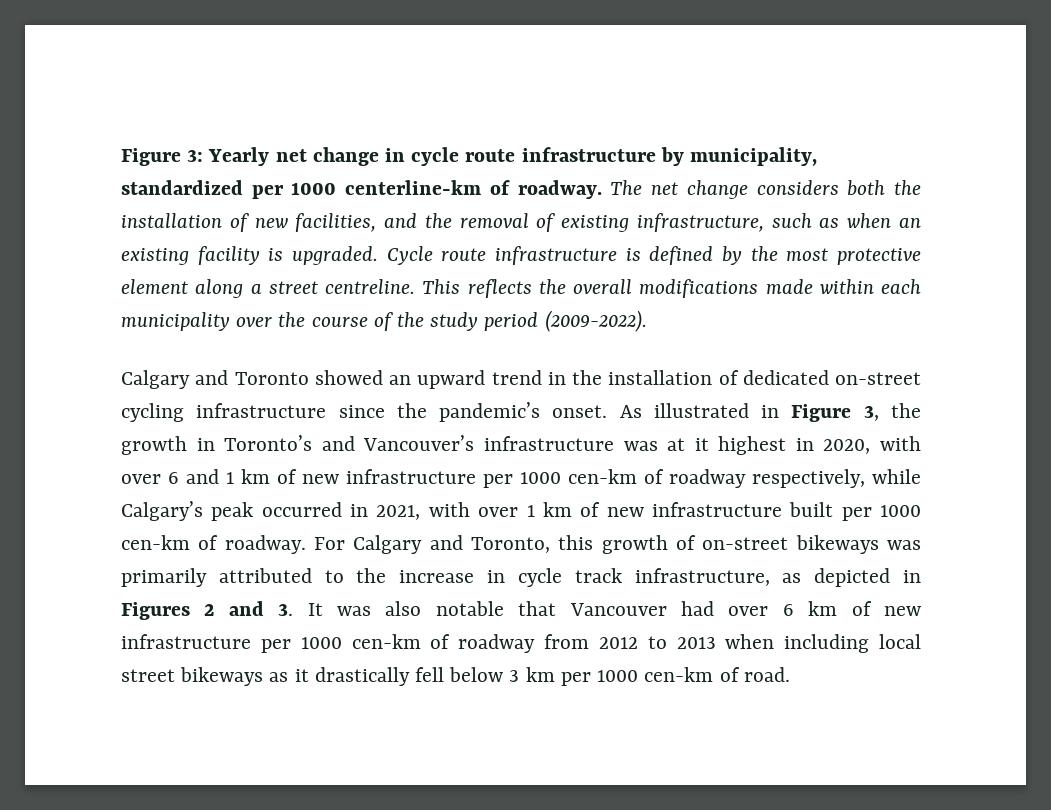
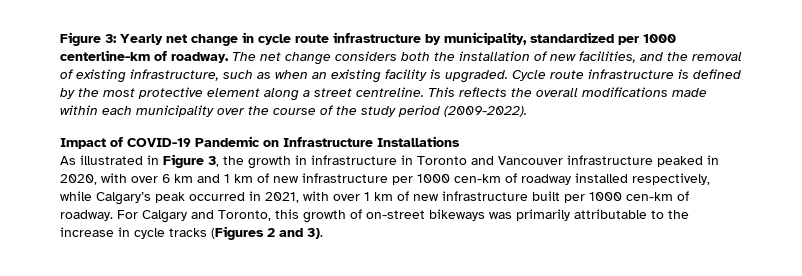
[121,370,921,389] [121,402,608,422] Calgary and Toronto showed an upward trend in the installation of dedicated on-street cycling infrastructure since the pandemic’s onset. -> [60,136,460,149] Impact of COVID-19 Pandemic on Infrastructure Installations //
[224,435,787,455] Toronto’s and Vancouver’s infrastructure was at it highest -> [311,155,703,167] infrastructure in Toronto and Vancouver infrastructure peaked
(179, 478) none -> [174,174,193,183] km
(746, 478) none -> [575,173,628,183] installed
[218,568,312,583] attributed -> [574,209,647,219] attributable
[574,568,921,587] [121,601,921,620] [121,634,922,653] [121,667,790,686] track infrastructure, as depicted in Figures 2 and 3. It was also notable that Vancouver had over 6 km of new infrastructure per 1000 cen-km of roadway from 2012 to 2013 when including local street bikeways as it drastically fell below 3 km per 1000 cen-km of road. -> [169,226,323,240] tracks (Figures 2 and 3).

